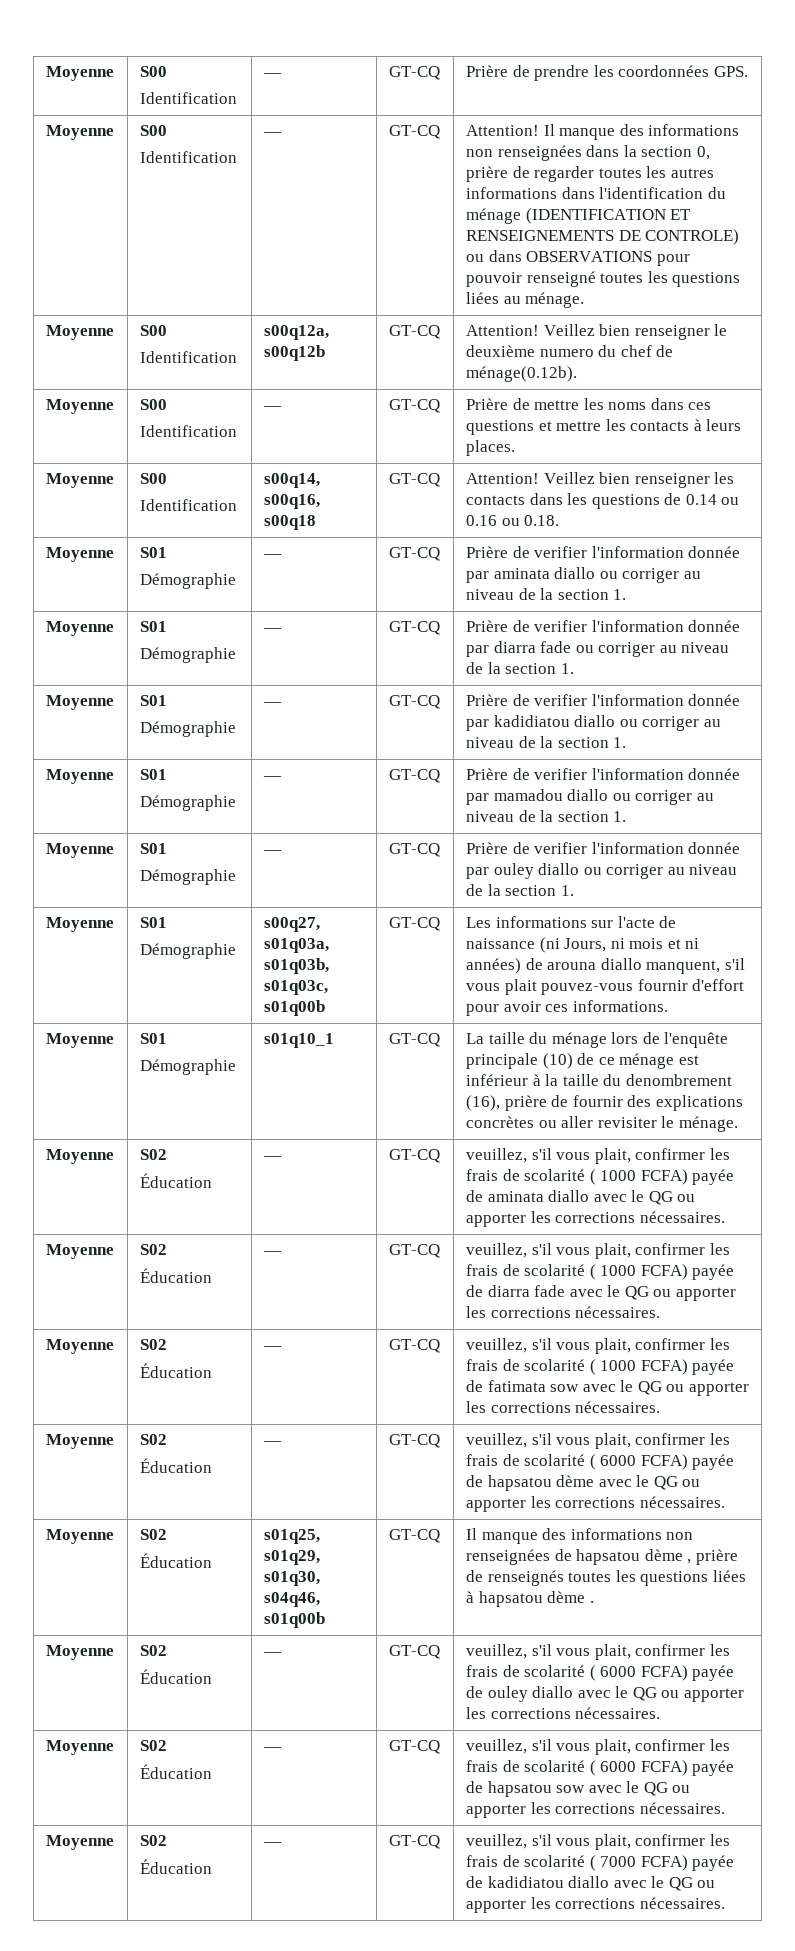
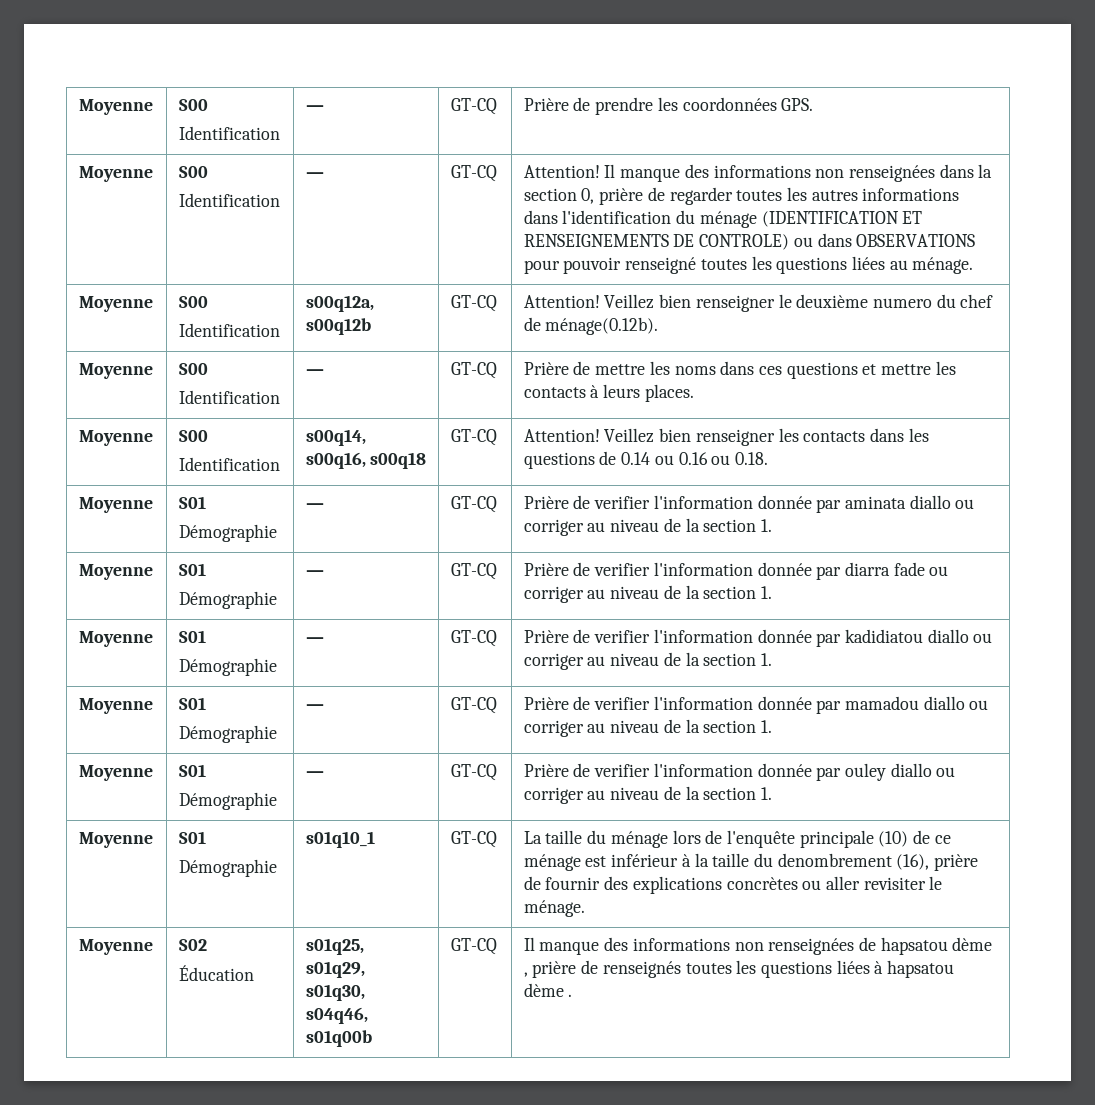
[139,943,236,959] [263,917,320,932] [263,938,329,953] [263,958,329,974] [263,980,328,995] [263,1000,325,1016] [388,917,440,931] [465,916,677,928] [465,937,700,953] [465,958,745,974] [465,979,745,995] [465,1000,668,1016] [45,1033,114,1048] [139,1033,167,1044] // Démographie | s00q27, s01q03a, s01q03b, s01q03c, s01q00b | GT-CQ | Les informations sur l'acte de naissance (ni Jours, ni mois et ni années) de arouna diallo manquent, s'il vous plait pouvez-vous fournir d'effort pour avoir ces informations. // Moyenne | S01 -> (206, 837) none
[139,1173,212,1188] [262,1156,282,1160] [388,1149,440,1163] [465,1148,730,1164] [465,1169,735,1185] [465,1190,696,1205] [465,1211,725,1227] [45,1244,114,1259] [139,1244,167,1255] [139,1268,212,1283] [262,1251,282,1255] [388,1244,440,1258] [465,1243,730,1259] [465,1264,735,1280] [465,1285,737,1301] [465,1306,661,1318] [45,1339,114,1354] [139,1339,167,1350] [139,1363,212,1378] [262,1346,282,1350] [388,1339,440,1353] [465,1338,730,1354] [465,1359,735,1375] [465,1380,750,1396] [465,1401,661,1413] [45,1434,114,1449] [139,1434,167,1445] [139,1458,212,1473] [262,1441,282,1445] [388,1434,440,1448] [465,1433,730,1449] [465,1454,735,1470] [465,1475,701,1491] [465,1496,725,1512] [45,1529,114,1544] [139,1529,167,1540] // Éducation | — | GT-CQ | veuillez, s'il vous plait, confirmer les frais de scolarité ( 1000 FCFA) payée de aminata diallo avec le QG ou apporter les corrections nécessaires. // Moyenne | S02 // Éducation | — | GT-CQ | veuillez, s'il vous plait, confirmer les frais de scolarité ( 1000 FCFA) payée de diarra fade avec le QG ou apporter les corrections nécessaires. // Moyenne | S02 // Éducation | — | GT-CQ | veuillez, s'il vous plait, confirmer les frais de scolarité ( 1000 FCFA) payée de fatimata sow avec le QG ou apporter les corrections nécessaires. // Moyenne | S02 // Éducation | — | GT-CQ | veuillez, s'il vous plait, confirmer les frais de scolarité ( 6000 FCFA) payée de hapsatou dème avec le QG ou apporter les corrections nécessaires. // Moyenne | S02 -> (207, 945) none
[45,1645,114,1660] [139,1645,167,1656] [139,1669,212,1684] [262,1652,282,1656] [388,1645,440,1659] [465,1644,730,1660] [465,1665,735,1681] [465,1686,745,1702] [465,1707,661,1719] [45,1740,114,1755] [139,1740,167,1751] [139,1764,212,1779] [262,1747,282,1751] [388,1740,440,1754] [465,1739,730,1755] [465,1760,735,1776] [465,1781,691,1797] [465,1802,725,1818] [45,1835,114,1850] [139,1835,167,1846] [139,1859,212,1874] [262,1842,282,1846] [388,1835,440,1849] [465,1834,730,1850] [465,1855,735,1871] [465,1876,716,1891] [465,1897,725,1913] // Moyenne | S02 // Éducation | — | GT-CQ | veuillez, s'il vous plait, confirmer les frais de scolarité ( 6000 FCFA) payée de ouley diallo avec le QG ou apporter les corrections nécessaires. // Moyenne | S02 // Éducation | — | GT-CQ | veuillez, s'il vous plait, confirmer les frais de scolarité ( 6000 FCFA) payée de hapsatou sow avec le QG ou apporter les corrections nécessaires. // Moyenne | S02 // Éducation | — | GT-CQ | veuillez, s'il vous plait, confirmer les frais de scolarité ( 7000 FCFA) payée de kadidiatou diallo avec le QG ou apporter les corrections nécessaires. -> (573, 995) none

